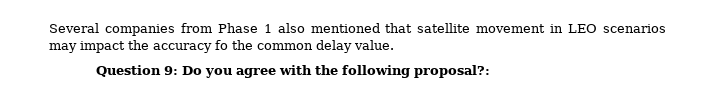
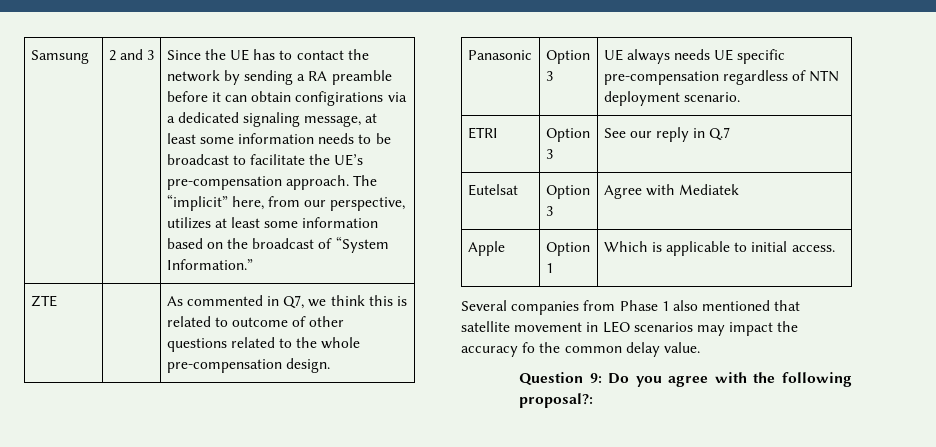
(49, 28) none -> [30,50,89,64] [108,49,154,61] [166,49,369,61] [166,70,392,85] [166,91,407,106] [166,112,378,127] [166,133,391,144] [166,154,364,166] [166,175,377,190] [166,194,406,211] [166,217,379,229] [166,236,389,253] [166,259,253,270] [30,295,57,307] [166,295,407,309] [166,316,345,327] [166,337,361,352] [166,358,330,373] [467,50,532,60] [545,50,590,64] [545,71,553,81] [603,49,786,64] [603,70,840,85] [603,91,740,106] [467,127,498,139] [545,128,590,142] [545,149,553,159] [603,127,731,142] [467,184,518,196] [545,185,590,199] [545,206,553,216] [603,184,739,199] [467,241,505,256] [545,242,590,256] [545,263,553,273] [603,241,835,256] Samsung | 2 and 3 | Since the UE has to contact the network by sending a RA preamble before it can obtain configirations via a dedicated signaling message, at least some information needs to be broadcast to facilitate the UE’s pre-compensation approach. The “implicit” here, from our perspective, utilizes at least some information based on the broadcast of “System Information.” // ZTE | | As commented in Q7, we think this is related to outcome of other questions related to the whole pre-compensation design. // Panasonic | Option 3 | UE always needs UE specific pre-compensation regardless of NTN deployment scenario. // ETRI | Option 3 | See our reply in Q.7 // Eutelsat | Option 3 | Agree with Mediatek // Apple | Option 1 | Which is applicable to initial access. //

